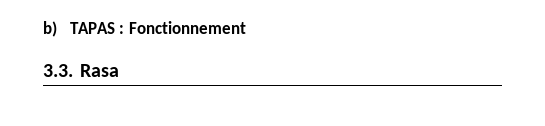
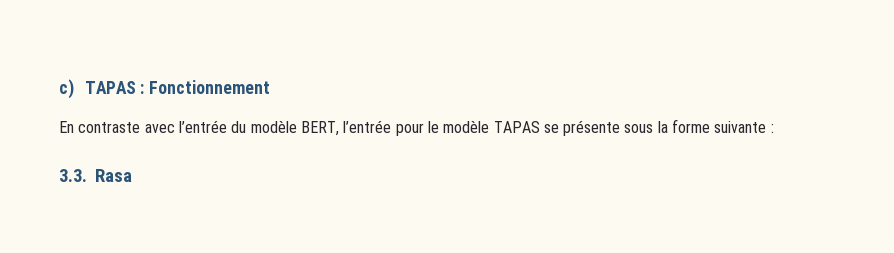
[43,21,57,37] b) -> [59,79,74,99] c)
(246, 27) none -> [59,119,774,136] // En contraste avec l’entrée du modèle BERT, l’entrée pour le modèle TAPAS se présente sous la forme suivante :

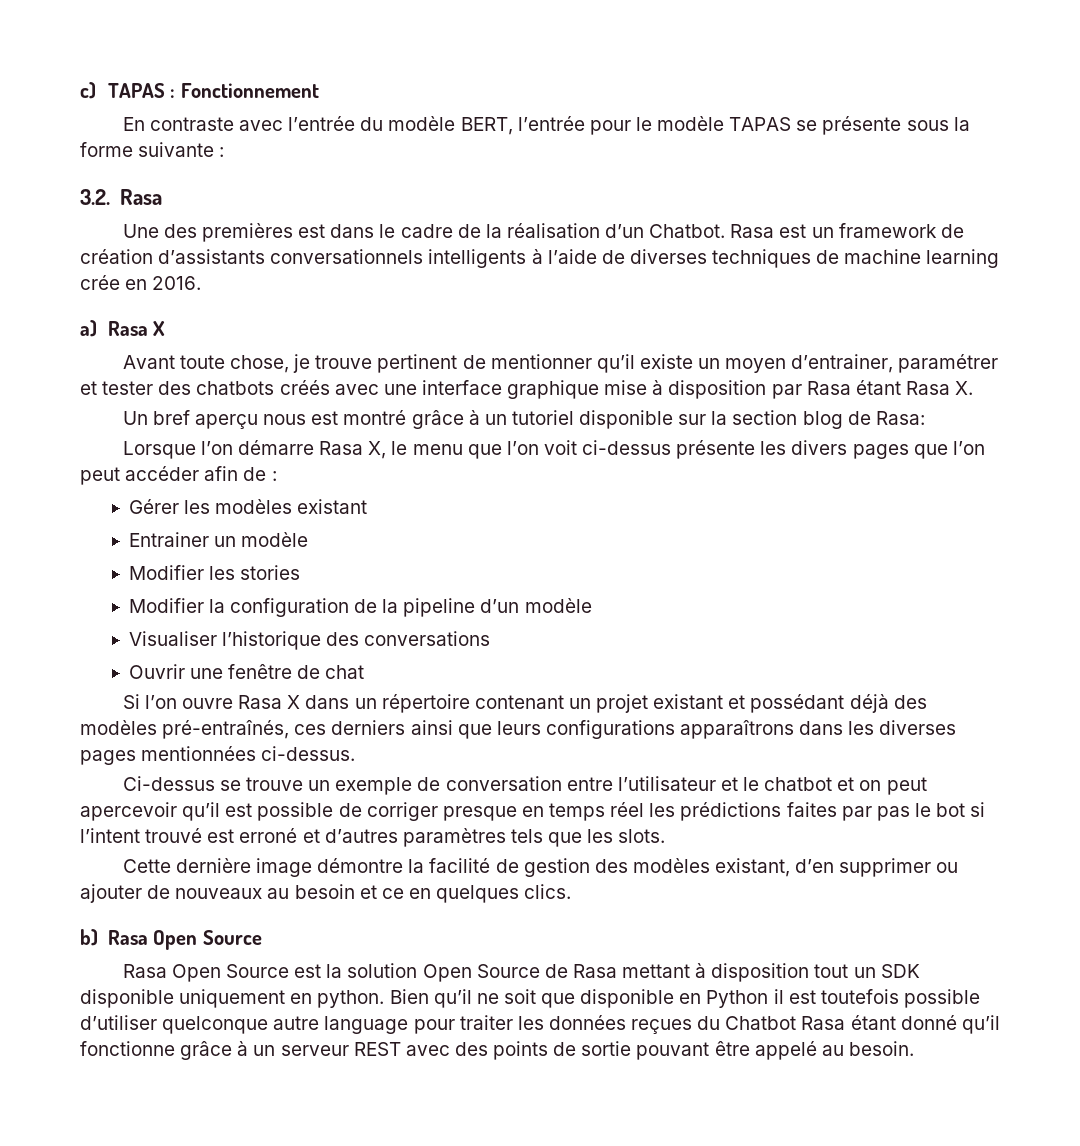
[59,169,132,182] 3.3. Rasa -> [80,189,162,205] [122,223,964,242] [80,249,1000,268] [80,275,202,290] [80,320,166,337] [122,354,999,373] [80,380,974,399] [122,410,925,429] [122,440,985,459] [80,466,277,485] [128,499,368,514] [128,532,308,547] [128,565,300,580] [128,598,592,617] [128,631,491,650] [128,664,365,679] [122,694,927,713] [80,720,957,739] [80,746,356,765] [122,776,927,795] [80,802,986,821] [80,828,666,847] [122,858,959,877] [80,884,572,903] [80,929,262,950] [122,963,920,982] [80,989,980,1008] [80,1015,1000,1034] [80,1041,914,1060] 3.2. Rasa // Une des premières est dans le cadre de la réalisation d’un Chatbot. Rasa est un framework de création d’assistants conversationnels intelligents à l’aide de diverses techniques de machine learning crée en 2016. // a) Rasa X // Avant toute chose, je trouve pertinent de mentionner qu’il existe un moyen d’entrainer, paramétrer et tester des chatbots créés avec une interface graphique mise à disposition par Rasa étant Rasa X. // Un bref aperçu nous est montré grâce à un tutoriel disponible sur la section blog de Rasa: // Lorsque l’on démarre Rasa X, le menu que l’on voit ci-dessus présente les divers pages que l’on peut accéder afin de : // Gérer les modèles existant // Entrainer un modèle // Modifier les stories // Modifier la configuration de la pipeline d’un modèle // Visualiser l’historique des conversations // Ouvrir une fenêtre de chat // Si l’on ouvre Rasa X dans un répertoire contenant un projet existant et possédant déjà des modèles pré-entraînés, ces derniers ainsi que leurs configurations apparaîtrons dans les diverses pages mentionnées ci-dessus. // Ci-dessus se trouve un exemple de conversation entre l’utilisateur et le chatbot et on peut apercevoir qu’il est possible de corriger presque en temps réel les prédictions faites par pas le bot si l’intent trouvé est erroné et d’autres paramètres tels que les slots. // Cette dernière image démontre la facilité de gestion des modèles existant, d’en supprimer ou ajouter de nouveaux au besoin et ce en quelques clics. // b) Rasa Open Source // Rasa Open Source est la solution Open Source de Rasa mettant à disposition tout un SDK disponible uniquement en python. Bien qu’il ne soit que disponible en Python il est toutefois possible d’utiliser quelconque autre language pour traiter les données reçues du Chatbot Rasa étant donné qu’il fonctionne grâce à un serveur REST avec des points de sortie pouvant être appelé au besoin.

